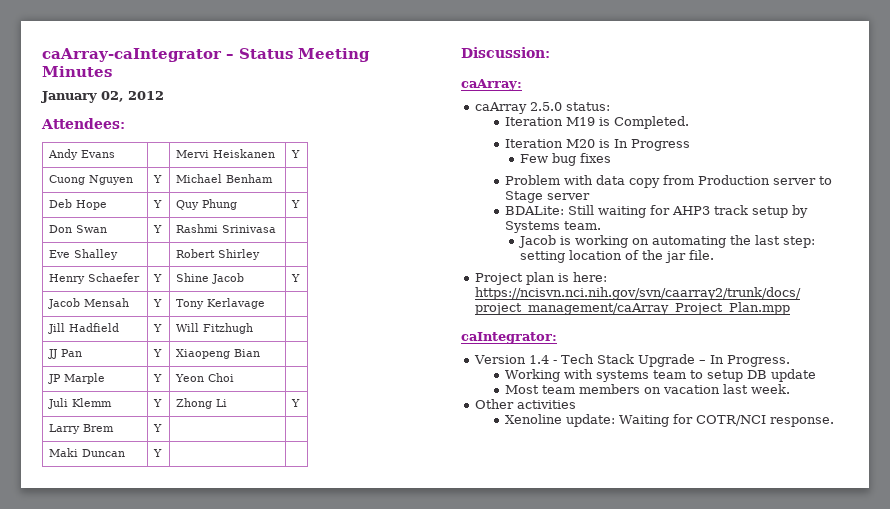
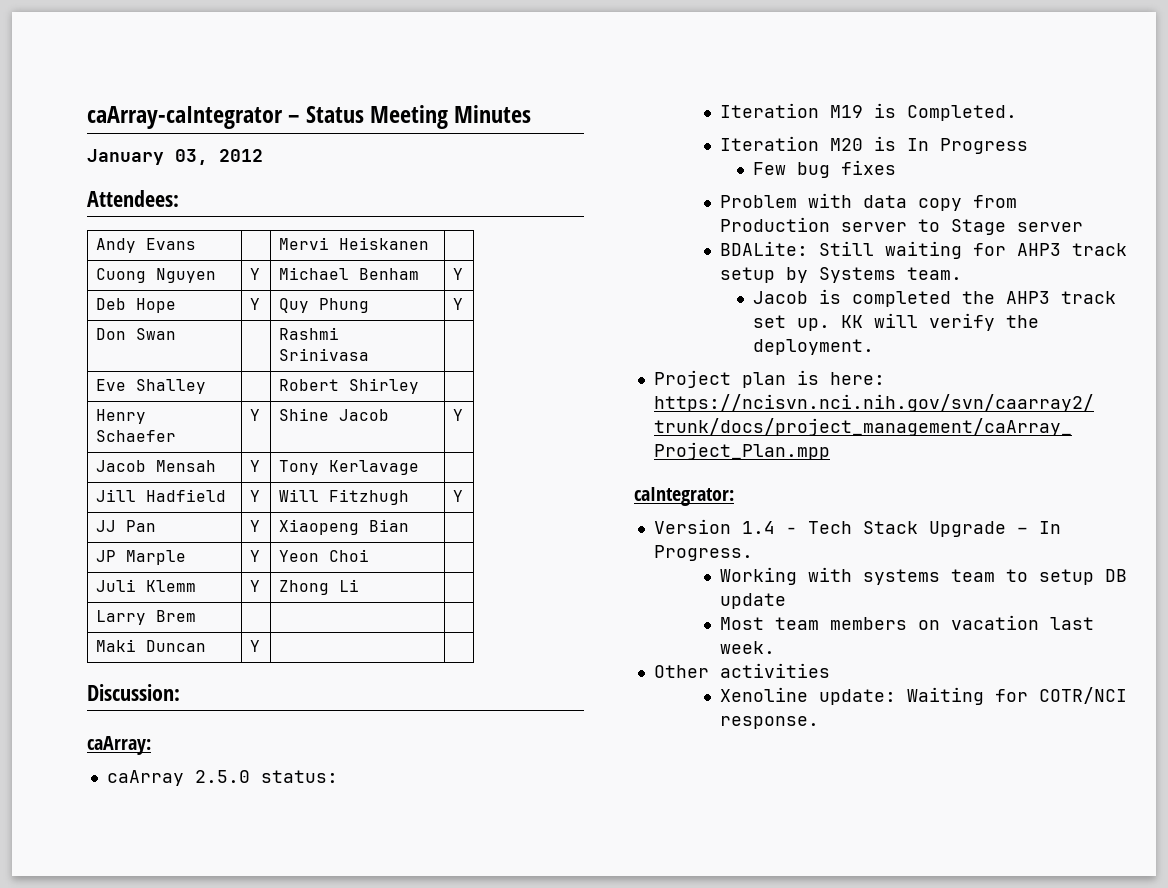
[101,91,124,102] 02, -> [175,149,208,165] 03,
[291,150,301,158] Y -> (429, 243) none
(274, 178) none -> [452,268,463,280] Y
[153,225,163,233] Y -> (176, 334) none
(254, 328) none -> [452,490,463,502] Y
[291,399,301,407] Y -> (359, 585) none
[153,424,163,432] Y -> (196, 616) none
[575,235,816,248] [520,250,715,263] working on automating the last step: setting location of the jar file. -> [852,291,1117,307] [753,313,1040,331] [753,339,875,355] completed the AHP3 track set up. KK will verify the deployment.

